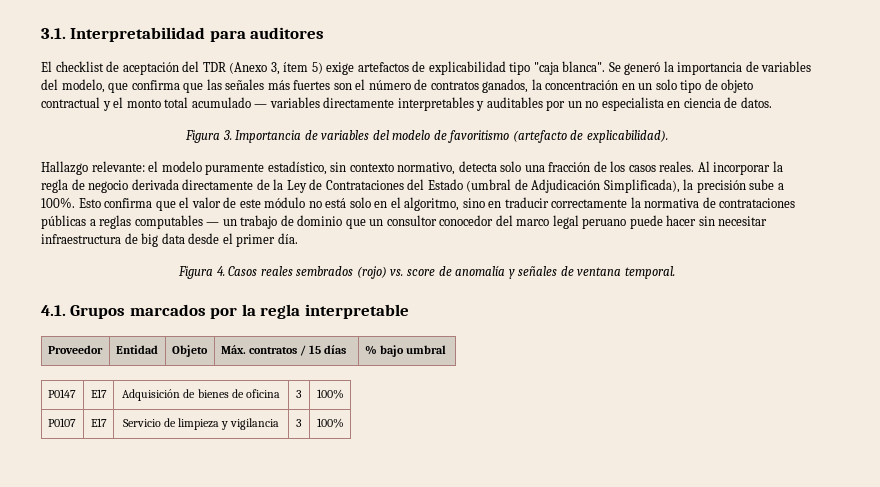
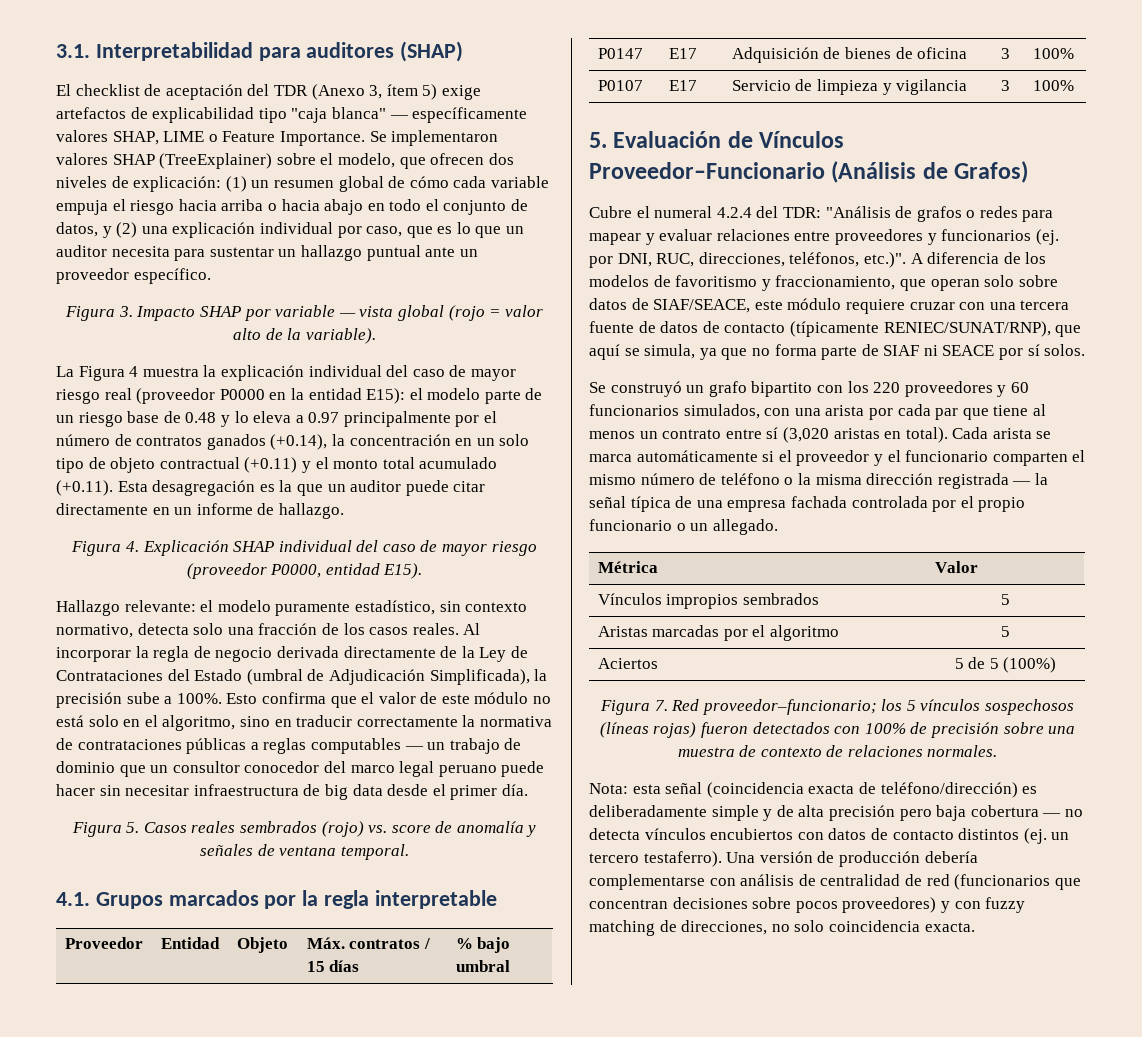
(325, 33) none -> [400,41,464,62] (SHAP)
[562,61,812,75] [41,79,352,93] blanca". Se generó la importancia de variables del modelo, que confirma que las señales más fuertes son -> [331,107,528,123] [56,130,499,146] [56,153,514,169] [56,176,549,192] [56,199,529,215] [56,222,525,238] [56,245,478,261] [56,268,211,284] [65,305,543,321] [233,328,376,344] [56,365,516,381] [56,388,543,404] [56,411,480,427] blanca" — específicamente valores SHAP, LIME o Feature Importance. Se implementaron valores SHAP (TreeExplainer) sobre el modelo, que ofrecen dos niveles de explicación: (1) un resumen global de cómo cada variable empuja el riesgo hacia arriba o hacia abajo en todo el conjunto de datos, y (2) una explicación individual por caso, que es lo que un auditor necesita para sustentar un hallazgo puntual ante un proveedor específico. // Figura 3. Impacto SHAP por variable — vista global (rojo = valor alto de la variable). // La Figura 4 muestra la explicación individual del caso de mayor riesgo real (proveedor P0000 en la entidad E15): el modelo parte de un riesgo base de 0.48 y lo eleva a 0.97 principalmente por
[482,79,529,93] ganados, -> [206,434,328,450] ganados (+0.14),
(100, 102) none -> [244,457,298,473] (+0.11)
[254,97,772,111] [185,130,668,143] — variables directamente interpretables y auditables por un no especialista en ciencia de datos. // Figura 3. Importancia de variables del modelo de favoritismo (artefacto de explicabilidad). -> [56,480,486,496] [56,503,344,519] [71,540,537,556] [186,563,423,579] (+0.11). Esta desagregación es la que un auditor puede citar directamente en un informe de hallazgo. // Figura 4. Explicación SHAP individual del caso de mayor riesgo (proveedor P0000, entidad E15).
[216,266,225,276] 4. -> [126,822,140,833] 5.
(344, 423) none -> [589,131,845,148] [589,161,1029,183] [589,206,1054,222] [589,229,1059,245] [589,252,1047,268] [589,275,1058,291] [589,298,1070,314] [589,321,1082,337] [589,344,1086,360] [589,381,1029,397] [589,404,1046,420] [589,427,1052,443] [589,450,1086,466] [589,473,1048,489] [589,496,1026,512] [589,519,778,535] [597,561,658,573] [934,561,978,573] [597,593,819,609] [1001,594,1010,605] [597,625,840,641] [1001,626,1010,637] [597,658,658,669] [954,657,1057,673] [599,699,1075,715] [599,722,1076,738] [677,745,998,757] [589,782,1038,798] [589,805,1083,821] [589,828,1070,844] [589,851,978,867] [589,874,1081,890] [589,897,1026,913] [589,920,975,936] // 5. Evaluación de Vínculos Proveedor–Funcionario (Análisis de Grafos) // Cubre el numeral 4.2.4 del TDR: "Análisis de grafos o redes para mapear y evaluar relaciones entre proveedores y funcionarios (ej. por DNI, RUC, direcciones, teléfonos, etc.)". A diferencia de los modelos de favoritismo y fraccionamiento, que operan solo sobre datos de SIAF/SEACE, este módulo requiere cruzar con una tercera fuente de datos de contacto (típicamente RENIEC/SUNAT/RNP), que aquí se simula, ya que no forma parte de SIAF ni SEACE por sí solos. // Se construyó un grafo bipartito con los 220 proveedores y 60 funcionarios simulados, con una arista por cada par que tiene al menos un contrato entre sí (3,020 aristas en total). Cada arista se marca automáticamente si el proveedor y el funcionario comparten el mismo número de teléfono o la misma dirección registrada — la señal típica de una empresa fachada controlada por el propio funcionario o un allegado. // Métrica | Valor // Vínculos impropios sembrados | 5 // Aristas marcadas por el algoritmo | 5 // Aciertos | 5 de 5 (100%) // Figura 7. Red proveedor–funcionario; los 5 vínculos sospechosos (líneas rojas) fueron detectados con 100% de precisión sobre una muestra de contexto de relaciones normales. // Nota: esta señal (coincidencia exacta de teléfono/dirección) es deliberadamente simple y de alta precisión pero baja cobertura — no detecta vínculos encubiertos con datos de contacto distintos (ej. un tercero testaferro). Una versión de producción debería complementarse con análisis de centralidad de red (funcionarios que concentran decisiones sobre pocos proveedores) y con fuzzy matching de direcciones, no solo coincidencia exacta.

